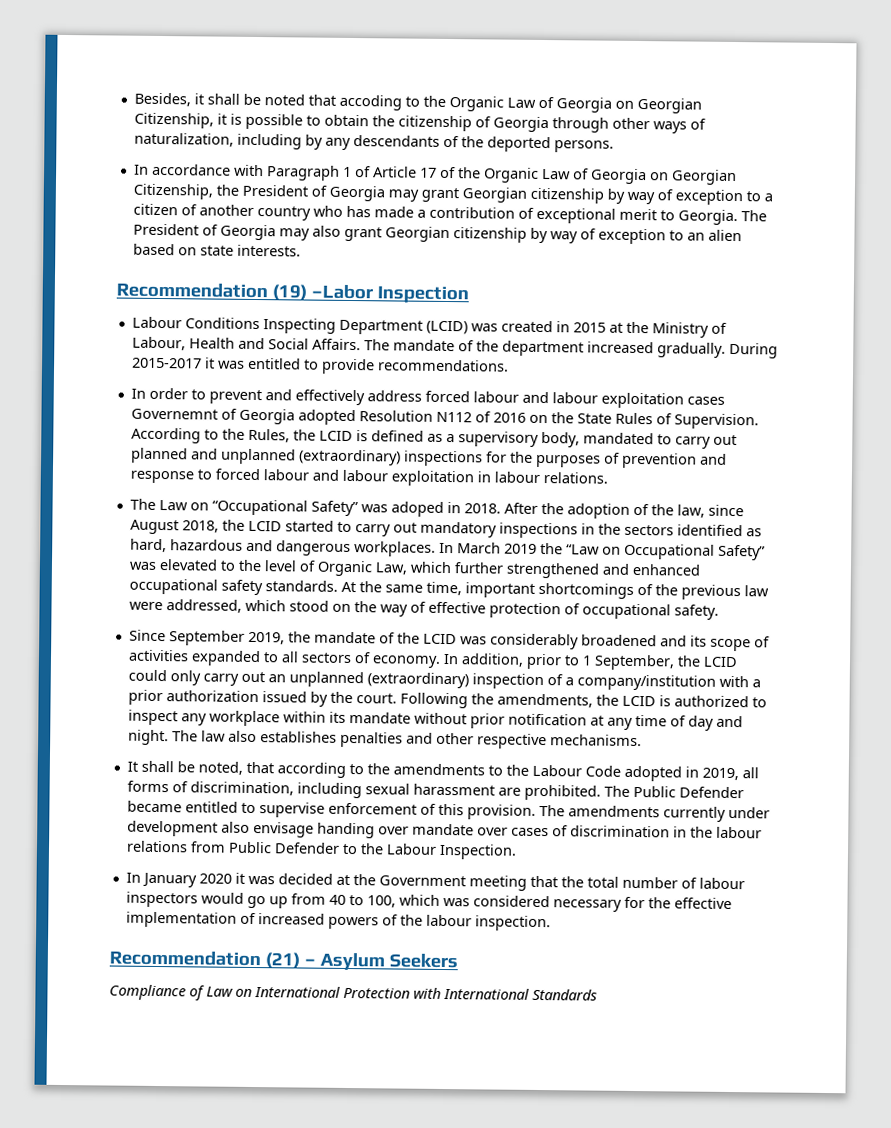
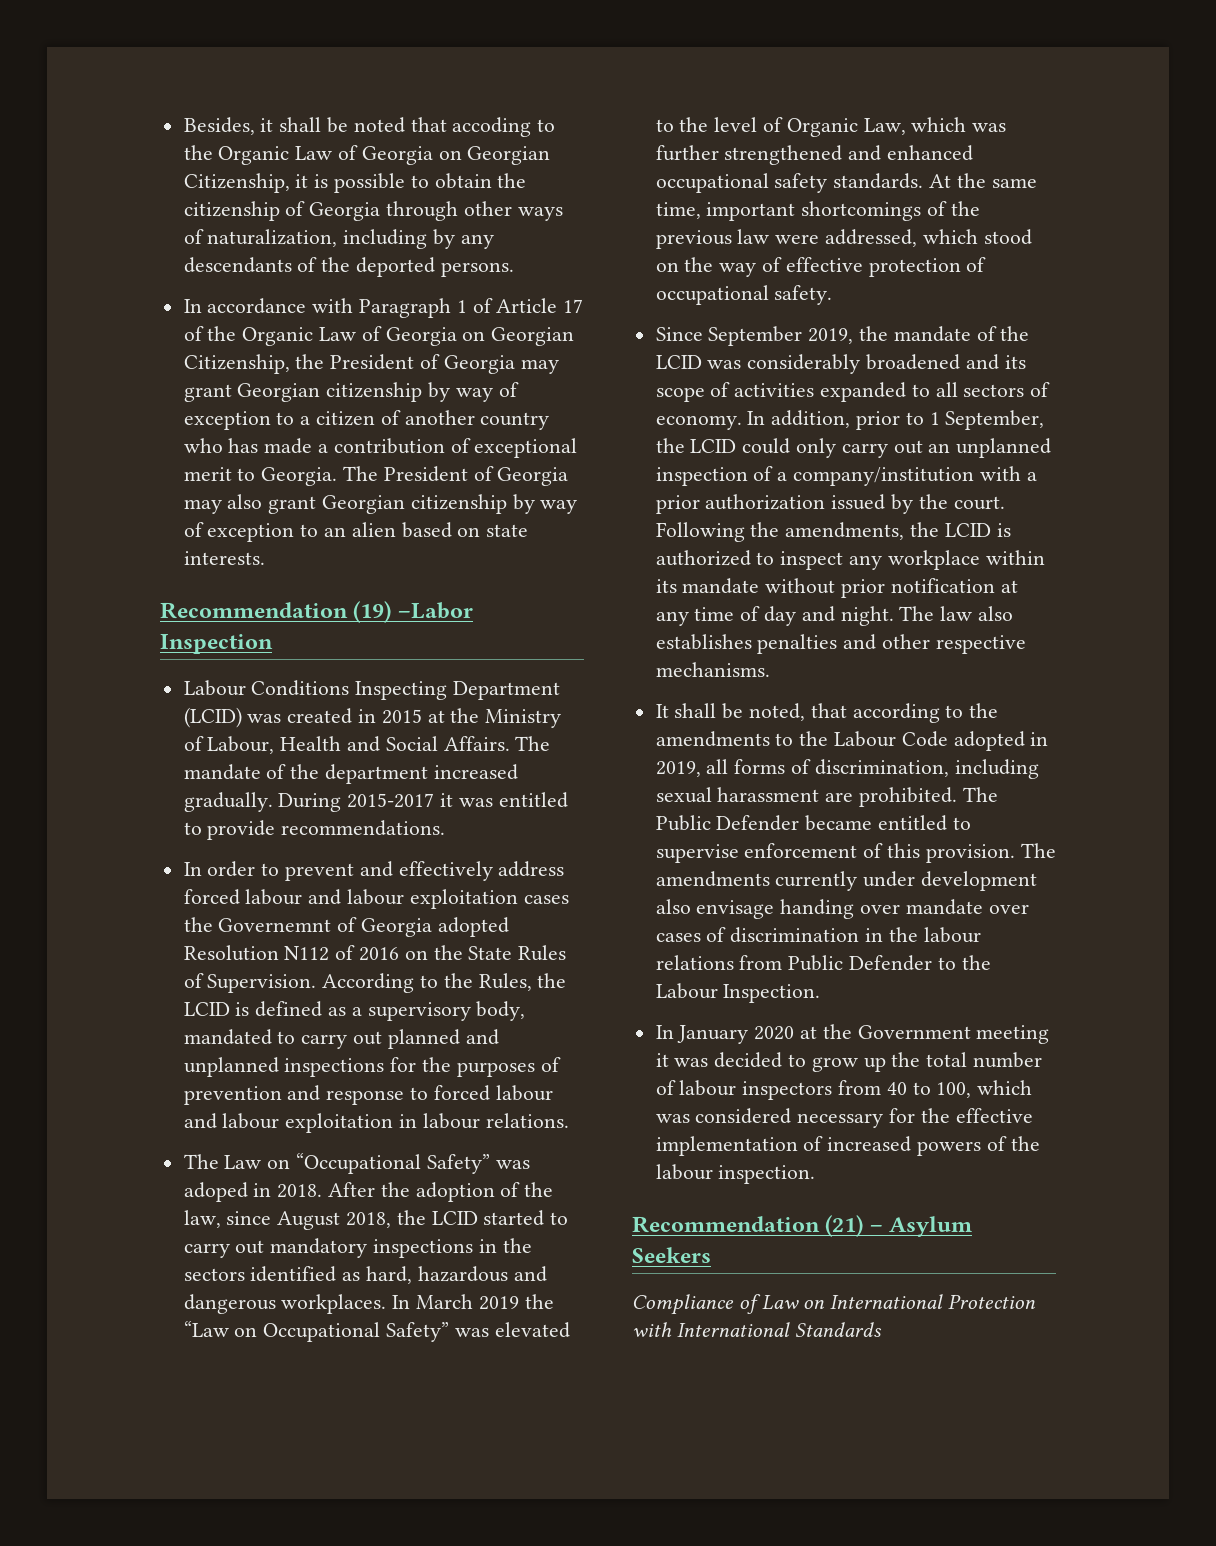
(725, 400) none -> [183,917,213,932] the
[298,449,401,466] (extraordinary) -> (279, 1067) none
(452, 567) none -> [972,123,1007,132] was
[366,672,469,689] (extraordinary) -> (1052, 448) none
[234,872,333,885] it was decided -> (795, 1033) none
[529,875,558,888] that -> [655,1052,886,1072] it was decided to grow up
[200,892,288,909] would go up -> (833, 1090) none

